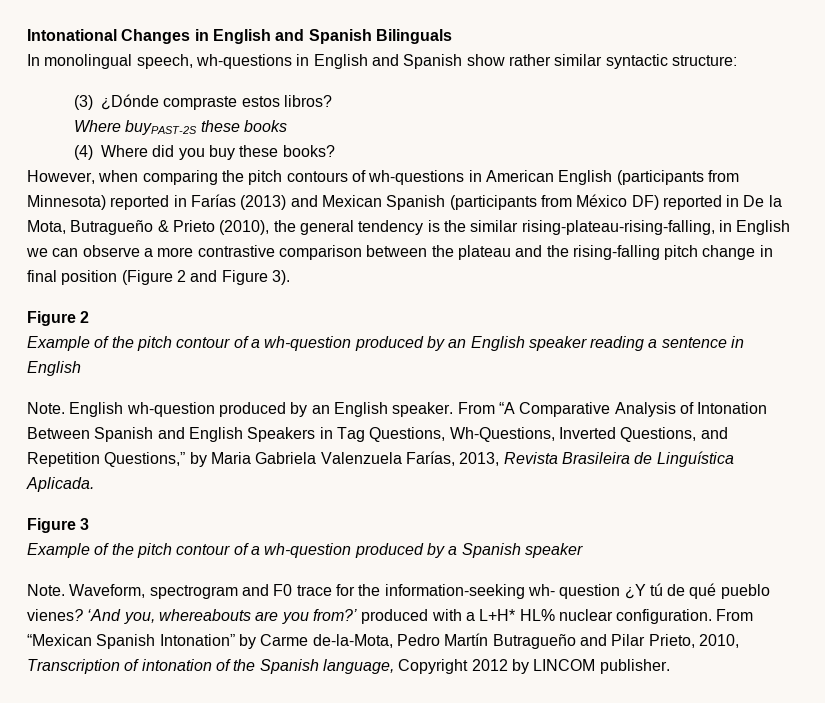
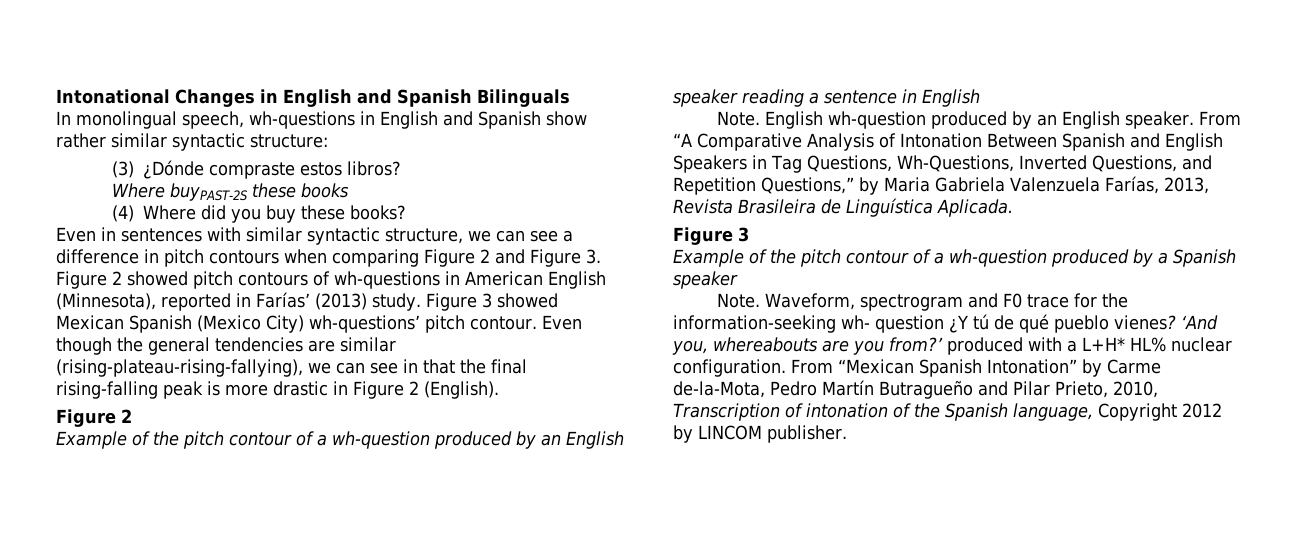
[27,170,244,185] However, when comparing the -> [56,227,573,245] [56,249,601,267] [56,271,188,289] Even in sentences with similar syntactic structure, we can see a difference in pitch contours when comparing Figure 2 and Figure 3. Figure 2 showed
[616,170,739,185] [27,194,782,210] [27,220,791,235] [26,245,773,260] [27,270,290,285] (participants from Minnesota) reported in Farías (2013) and Mexican Spanish (participants from México DF) reported in De la Mota, Butragueño & Prieto (2010), the general tendency is the similar rising-plateau-rising-falling, in English we can observe a more contrastive comparison between the plateau and the rising-falling pitch change in final position (Figure 2 and Figure 3). -> [56,292,558,311] [56,315,582,333] [56,337,396,355] [56,359,527,377] [56,381,499,399] (Minnesota), reported in Farías’ (2013) study. Figure 3 showed Mexican Spanish (Mexico City) wh-questions’ pitch contour. Even though the general tendencies are similar (rising-plateau-rising-fallying), we can see in that the final rising-falling peak is more drastic in Figure 2 (English).

